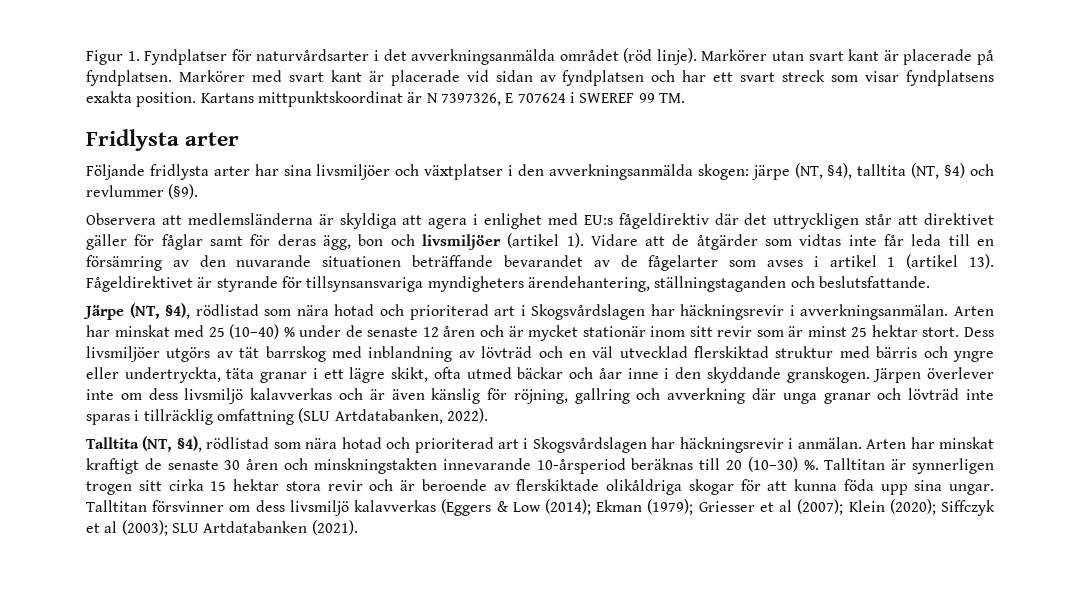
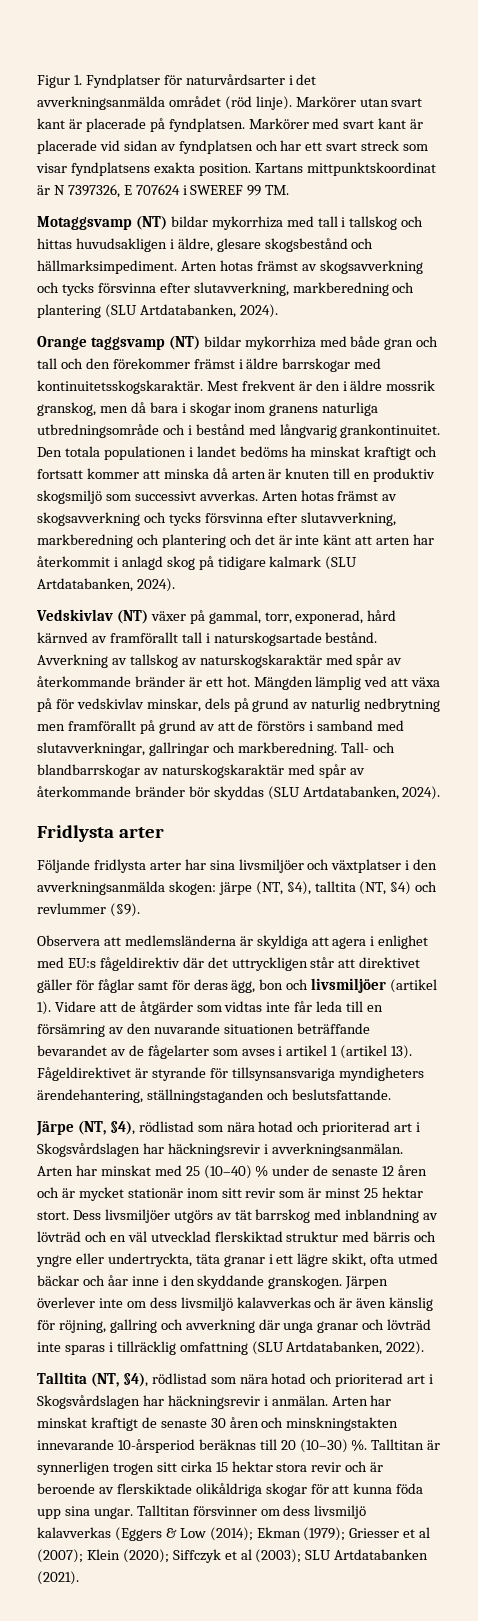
(685, 98) none -> [37,216,424,230] [37,238,374,252] [37,260,423,274] [37,282,415,296] [37,304,278,318] [37,336,439,350] [37,358,382,372] [37,380,436,394] [37,402,379,416] [37,424,441,438] [37,446,438,460] [37,468,436,482] [37,490,398,504] [37,512,396,526] [37,534,435,548] [37,556,358,570] [37,578,175,592] [36,609,397,624] [37,632,378,646] [37,654,403,668] [37,676,441,690] [37,698,441,712] [37,720,405,734] [37,742,395,756] [37,764,365,778] [37,786,441,800] // Motaggsvamp (NT) bildar mykorrhiza med tall i tallskog och hittas huvudsakligen i äldre, glesare skogsbestånd och hällmarksimpediment. Arten hotas främst av skogsavverkning och tycks försvinna efter slutavverkning, markberedning och plantering (SLU Artdatabanken, 2024). // Orange taggsvamp (NT) bildar mykorrhiza med både gran och tall och den förekommer främst i äldre barrskogar med kontinuitetsskogskaraktär. Mest frekvent är den i äldre mossrik granskog, men då bara i skogar inom granens naturliga utbredningsområde och i bestånd med långvarig grankontinuitet. Den totala populationen i landet bedöms ha minskat kraftigt och fortsatt kommer att minska då arten är knuten till en produktiv skogsmiljö som successivt avverkas. Arten hotas främst av skogsavverkning och tycks försvinna efter slutavverkning, markberedning och plantering och det är inte känt att arten har återkommit i anlagd skog på tidigare kalmark (SLU Artdatabanken, 2024). // Vedskivlav (NT) växer på gammal, torr, exponerad, hård kärnved av framförallt tall i naturskogsartade bestånd. Avverkning av tallskog av naturskogskaraktär med spår av återkommande bränder är ett hot. Mängden lämplig ved att växa på för vedskivlav minskar, dels på grund av naturlig nedbrytning men framförallt på grund av att de förstörs i samband med slutavverkningar, gallringar och markberedning. Tall- och blandbarrskogar av naturskogskaraktär med spår av återkommande bränder bör skyddas (SLU Artdatabanken, 2024).

